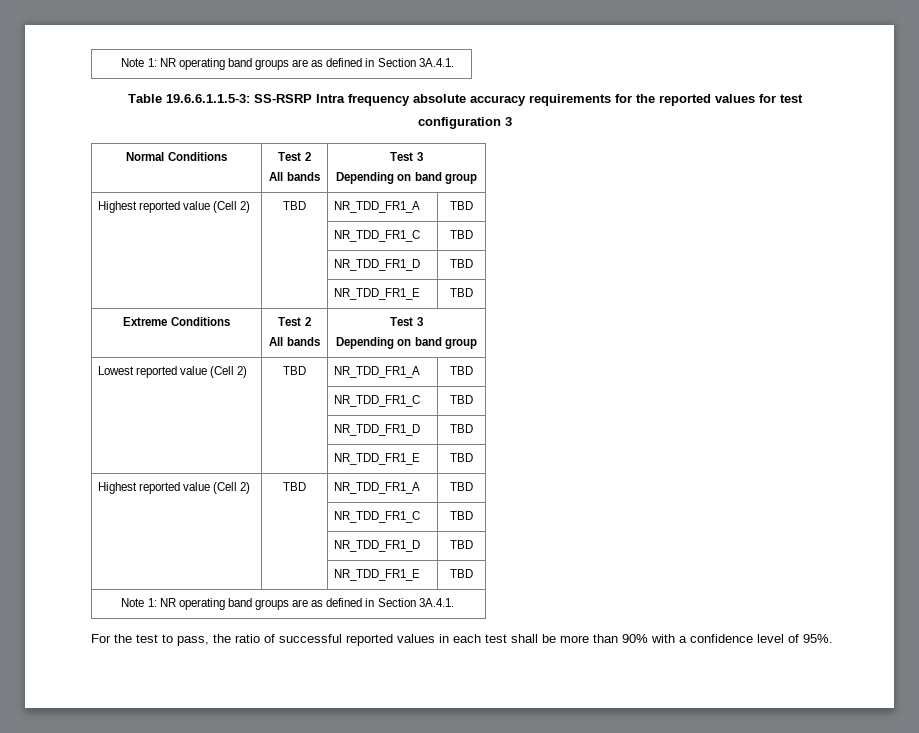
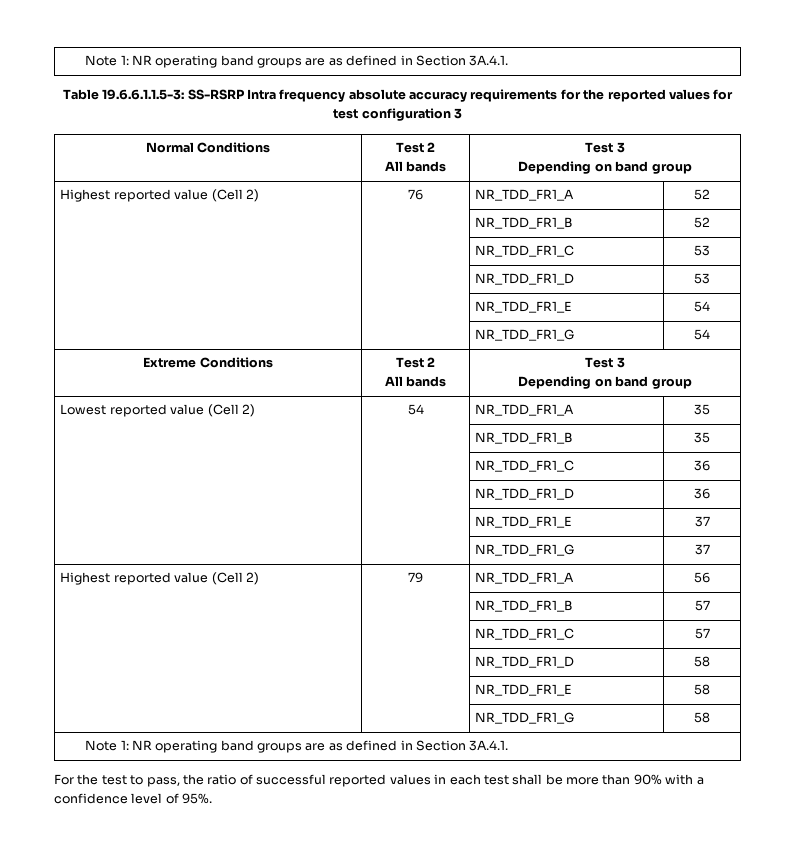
[283,201,306,210] [333,201,420,213] [450,201,473,210] [333,230,420,242] [450,230,473,239] [333,259,420,271] [450,259,473,268] [333,288,420,300] [450,288,473,297] TBD | NR_TDD_FR1_A | TBD // | | NR_TDD_FR1_C | TBD // | | NR_TDD_FR1_D | TBD // | | NR_TDD_FR1_E | TBD -> [408,189,423,200] [475,189,575,201] [694,189,710,200] [475,217,574,229] [694,217,710,228] [475,245,575,257] [694,245,710,256] [475,273,575,285] [694,273,710,284] [475,301,573,313] [694,301,710,312] [475,329,575,341] [694,329,710,340] 76 | NR_TDD_FR1_A | 52 // | | NR_TDD_FR1_B | 52 // | | NR_TDD_FR1_C | 53 // | | NR_TDD_FR1_D | 53 // | | NR_TDD_FR1_E | 54 // | | NR_TDD_FR1_G | 54
[283,366,306,375] [333,366,420,378] [450,366,473,375] [333,395,420,407] [450,395,473,404] [333,424,420,436] [450,424,473,433] [333,453,420,465] [450,453,473,462] [97,482,251,494] [283,482,306,491] [333,482,420,494] [450,482,473,491] [333,511,420,523] [450,511,473,520] [333,540,420,552] [450,540,473,549] [333,569,420,581] [450,569,473,578] TBD | NR_TDD_FR1_A | TBD // | | NR_TDD_FR1_C | TBD // | | NR_TDD_FR1_D | TBD // | | NR_TDD_FR1_E | TBD // Highest reported value (Cell 2) | TBD | NR_TDD_FR1_A | TBD // | | NR_TDD_FR1_C | TBD // | | NR_TDD_FR1_D | TBD // | | NR_TDD_FR1_E | TBD -> [407,404,424,415] [475,404,575,416] [694,404,710,415] [475,432,574,444] [694,432,710,443] [475,460,575,472] [694,460,710,471] [475,488,575,500] [694,488,710,499] [475,516,573,528] [694,516,710,527] [475,544,575,556] [694,544,710,555] [60,572,259,585] [408,572,423,583] [475,572,575,584] [694,572,710,583] [475,600,574,612] [694,600,710,611] [475,628,575,640] [694,628,710,639] [475,656,575,668] [694,656,710,667] [475,684,573,696] [694,684,710,695] [475,712,575,724] [694,712,710,723] 54 | NR_TDD_FR1_A | 35 // | | NR_TDD_FR1_B | 35 // | | NR_TDD_FR1_C | 36 // | | NR_TDD_FR1_D | 36 // | | NR_TDD_FR1_E | 37 // | | NR_TDD_FR1_G | 37 // Highest reported value (Cell 2) | 79 | NR_TDD_FR1_A | 56 // | | NR_TDD_FR1_B | 57 // | | NR_TDD_FR1_C | 57 // | | NR_TDD_FR1_D | 58 // | | NR_TDD_FR1_E | 58 // | | NR_TDD_FR1_G | 58

